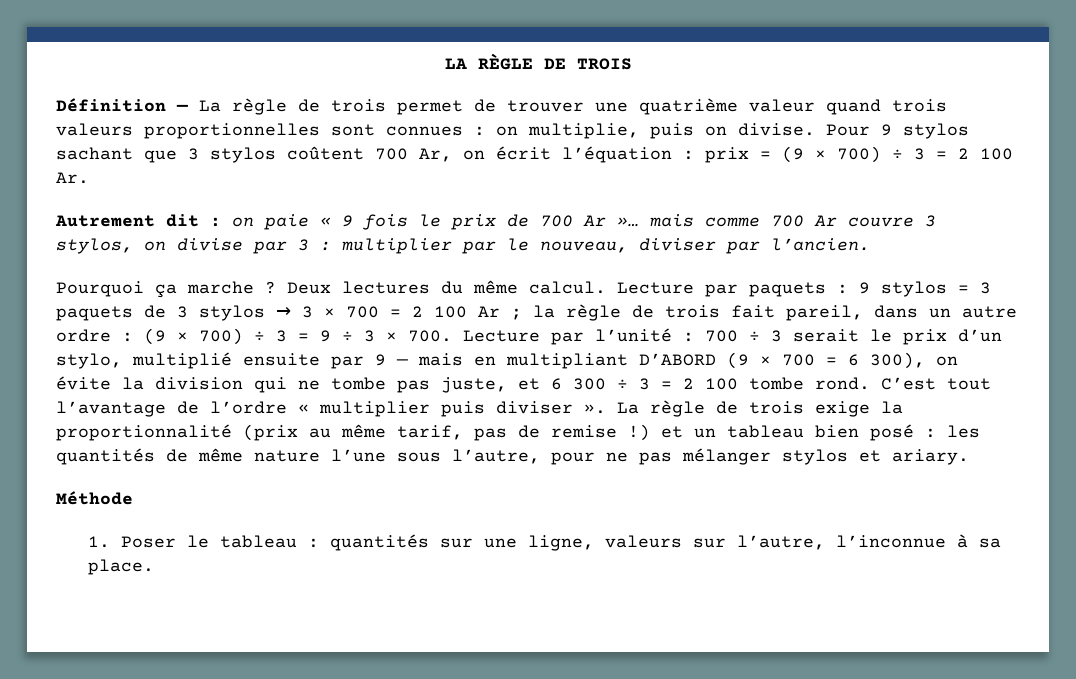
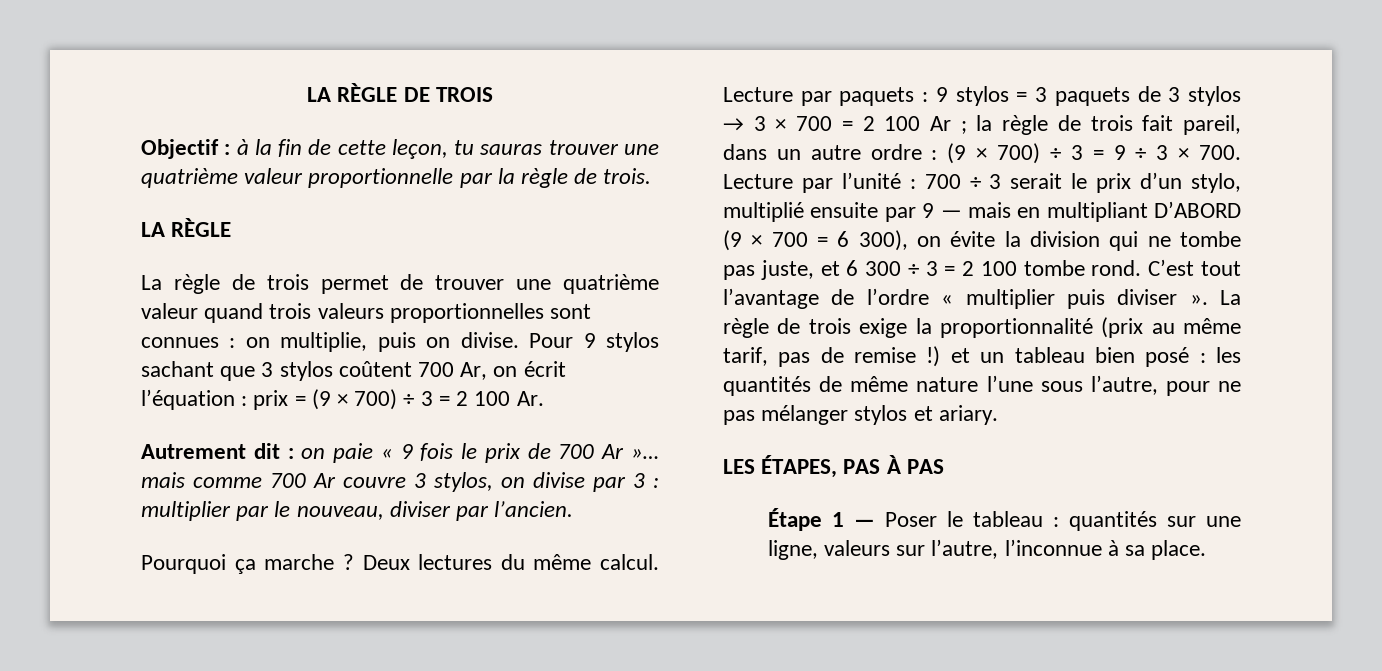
[56,98,189,112] Définition — -> [141,139,659,159] [141,168,652,188] [141,218,232,237] Objectif : à la fin de cette leçon, tu sauras trouver une quatrième valeur proportionnelle par la règle de trois. // LA RÈGLE //
[56,491,133,505] [88,536,111,548] Méthode // 1. -> [723,455,944,478] [767,508,875,531] LES ÉTAPES, PAS À PAS // Étape 1 —

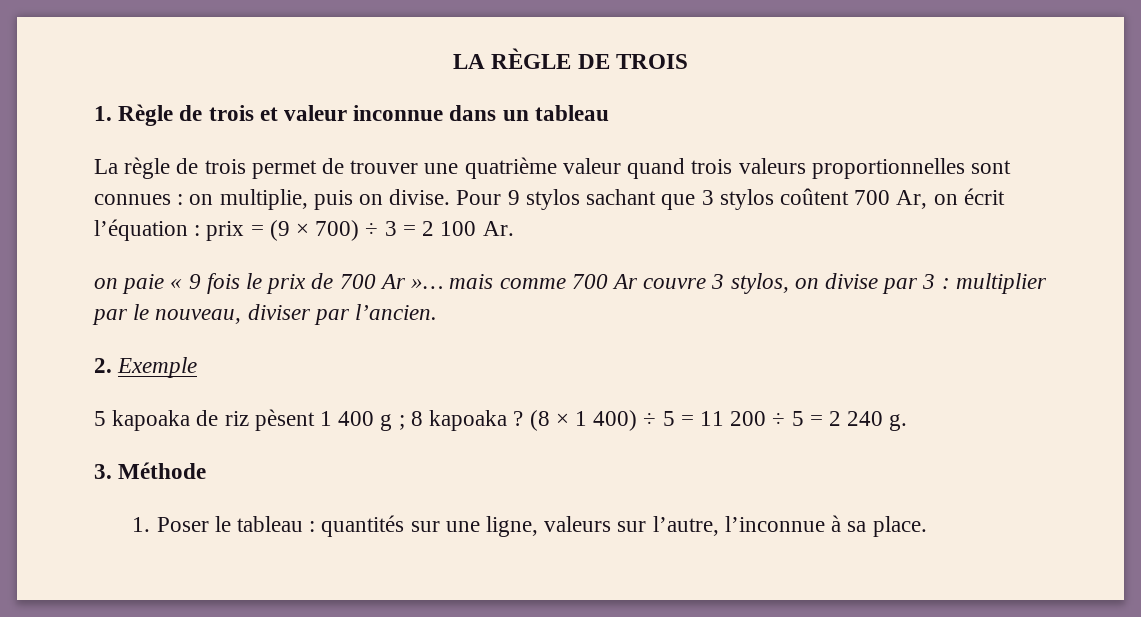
[141,139,659,159] [141,168,652,188] [141,218,232,237] Objectif : à la fin de cette leçon, tu sauras trouver une quatrième valeur proportionnelle par la règle de trois. // LA RÈGLE -> [94,104,609,126] 1. Règle de trois et valeur inconnue dans un tableau
[141,443,294,459] Autrement dit : -> (514, 228) none
[141,554,659,574] [723,86,1241,106] [723,115,1241,135] [723,143,1241,164] [723,172,1241,193] [723,201,1241,222] [723,230,1241,251] [723,259,1241,280] [723,288,1241,309] [723,317,1241,338] [723,346,1241,367] [723,375,1241,396] [723,405,998,425] [723,455,944,478] [767,508,875,531] Pourquoi ça marche ? Deux lectures du même calcul. Lecture par paquets : 9 stylos = 3 paquets de 3 stylos → 3 × 700 = 2 100 Ar ; la règle de trois fait pareil, dans un autre ordre : (9 × 700) ÷ 3 = 9 ÷ 3 × 700. Lecture par l’unité : 700 ÷ 3 serait le prix d’un stylo, multiplié ensuite par 9 — mais en multipliant D’ABORD (9 × 700 = 6 300), on évite la division qui ne tombe pas juste, et 6 300 ÷ 3 = 2 100 tombe rond. C’est tout l’avantage de l’ordre « multiplier puis diviser ». La règle de trois exige la proportionnalité (prix au même tarif, pas de remise !) et un tableau bien posé : les quantités de même nature l’une sous l’autre, pour ne pas mélanger stylos et ariary. // LES ÉTAPES, PAS À PAS // Étape 1 — -> [94,357,198,378] [94,409,908,431] [94,462,207,479] [132,517,151,532] 2. Exemple // 5 kapoaka de riz pèsent 1 400 g ; 8 kapoaka ? (8 × 1 400) ÷ 5 = 11 200 ÷ 5 = 2 240 g. // 3. Méthode // 1.

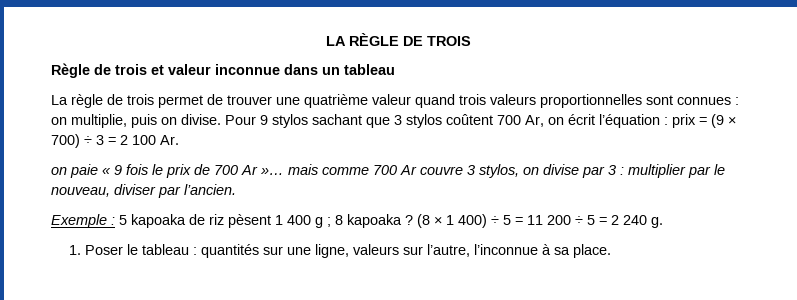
[94,106,112,121] 1. -> (471, 41) none
[94,358,112,373] 2. -> (236, 189) none
(198, 367) // -> [111,217,115,225] :
[94,462,207,479] // 3. Méthode -> (663, 222) none

